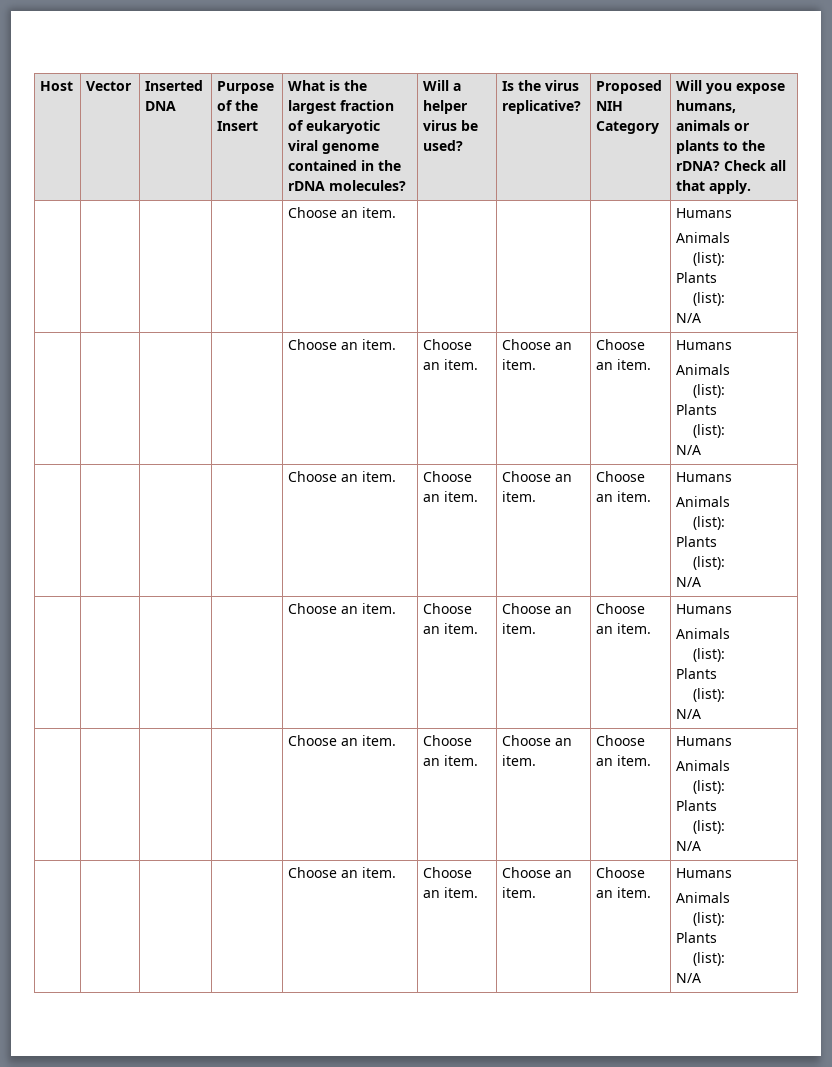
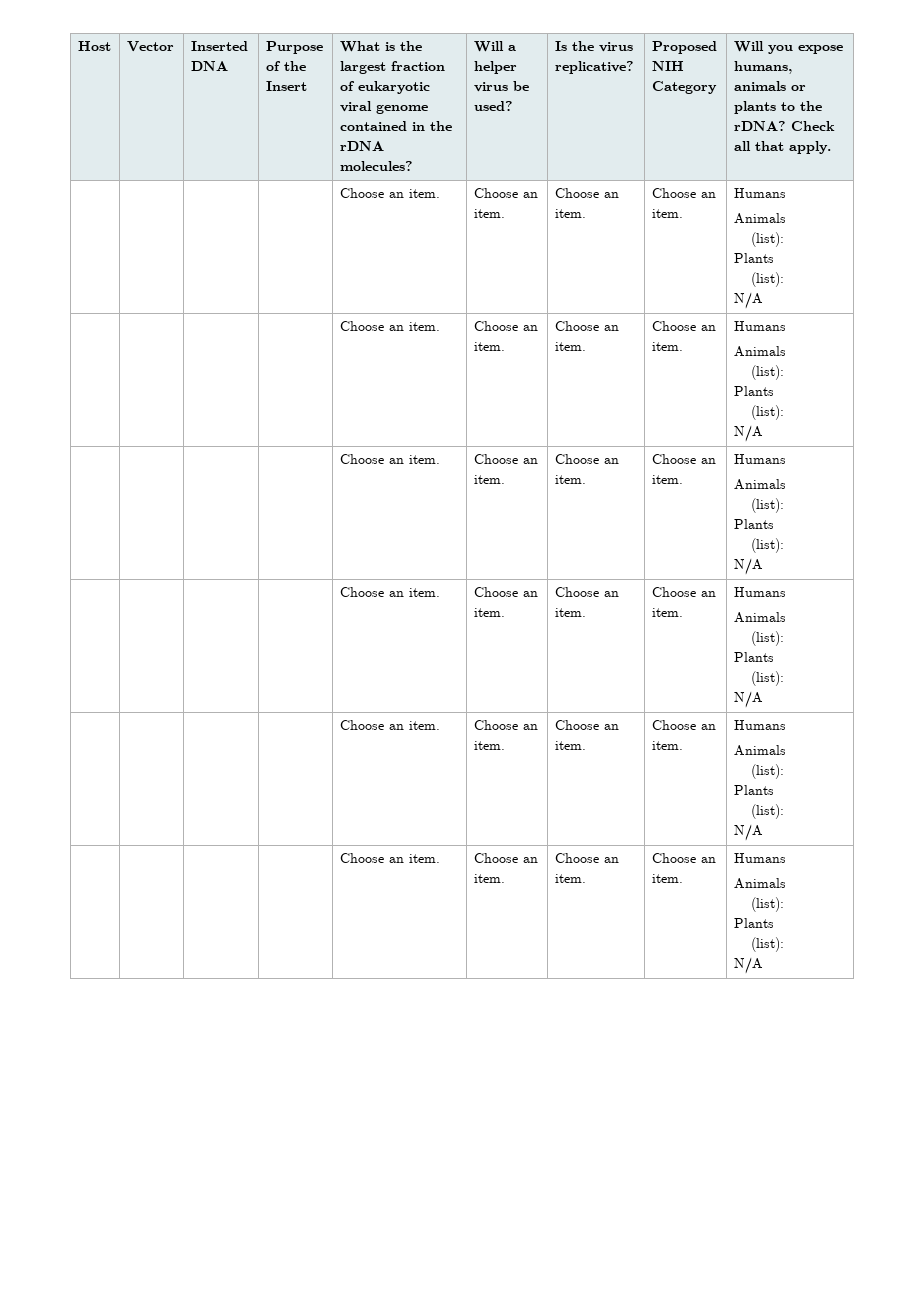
(397, 212) | | -> [473,188,538,198] [473,209,505,218] [554,188,619,198] [554,209,586,218] [651,188,716,198] [651,209,683,218] Choose an item. | Choose an item. | Choose an item.

